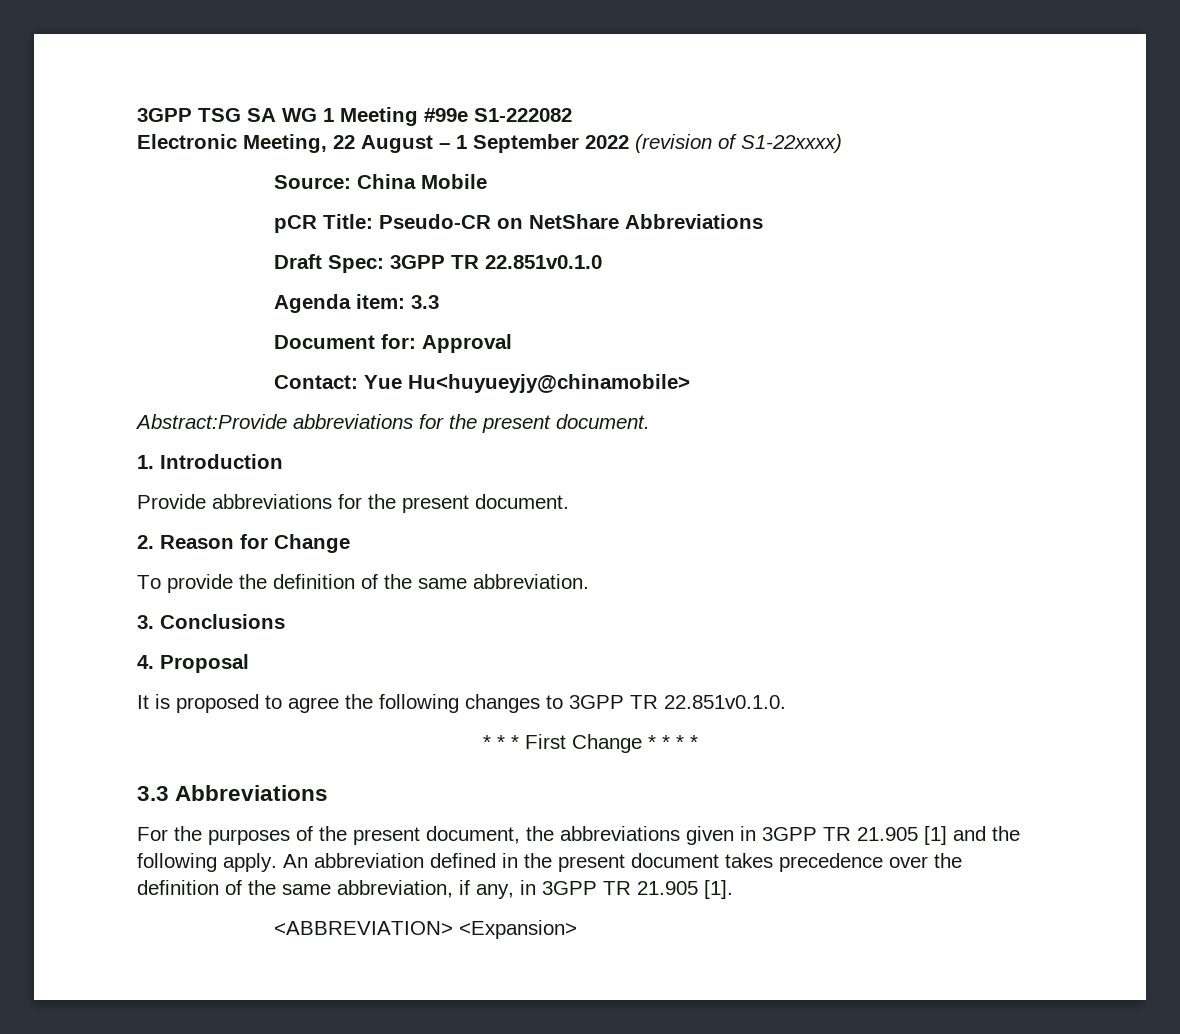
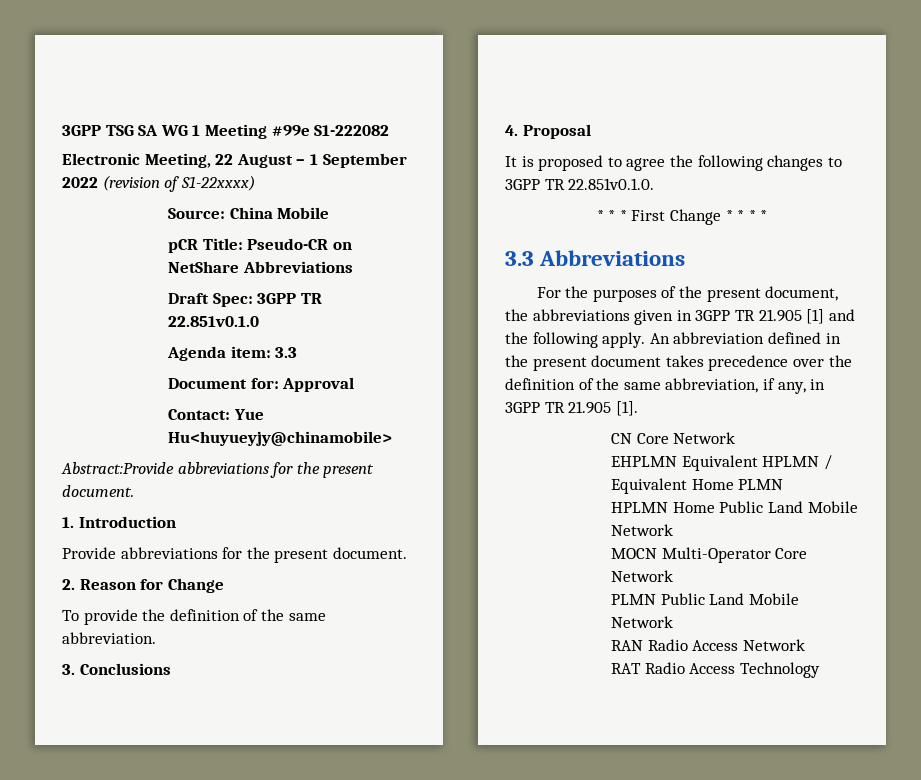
[274,920,578,939] <ABBREVIATION> <Expansion> -> [611,432,736,444] [611,455,832,471] [611,478,784,494] [611,501,858,513] [611,524,674,536] [611,547,808,563] [611,570,674,582] [611,593,799,605] [611,616,674,628] [611,639,805,651] [611,662,820,678] CN Core Network // EHPLMN Equivalent HPLMN / Equivalent Home PLMN // HPLMN Home Public Land Mobile Network // MOCN Multi-Operator Core Network // PLMN Public Land Mobile Network // RAN Radio Access Network // RAT Radio Access Technology

